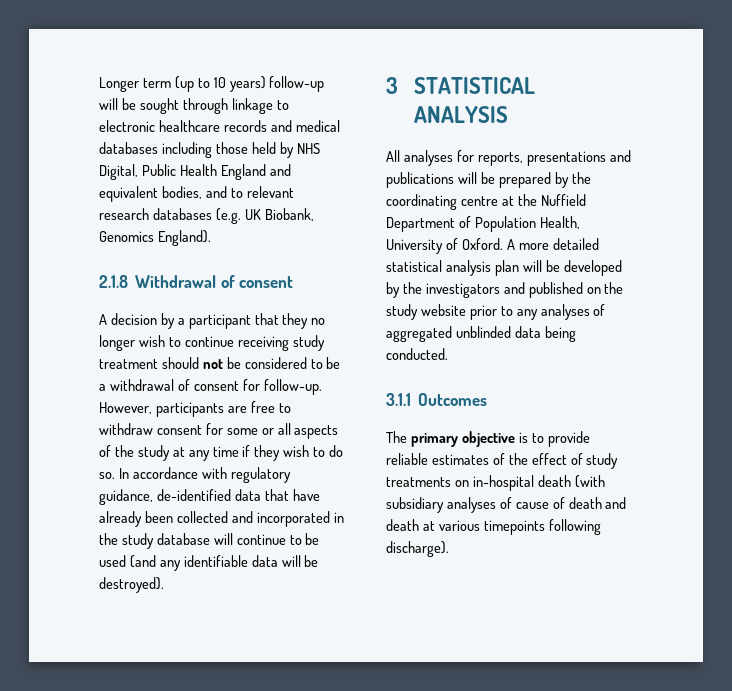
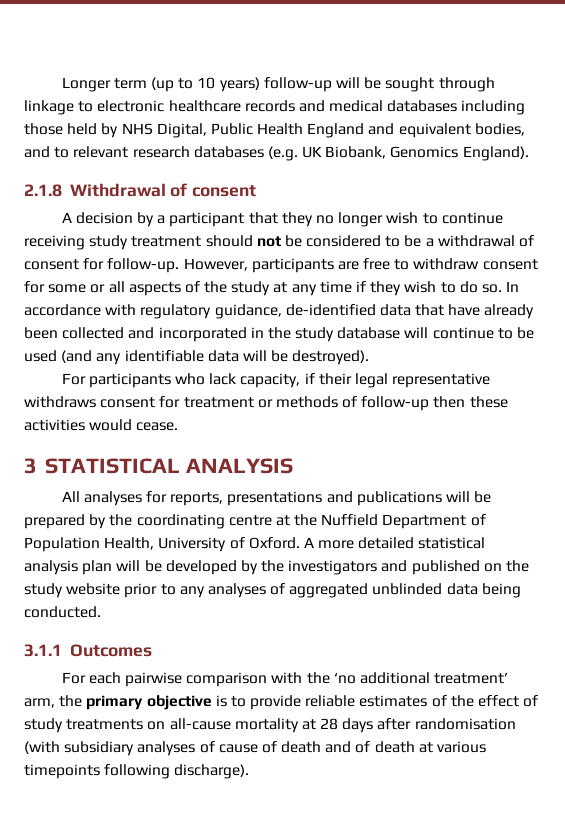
(164, 585) none -> [61,373,491,388] [24,396,508,411] [24,419,179,431] // For participants who lack capacity, if their legal representative withdraws consent for treatment or methods of follow-up then these activities would cease.
[386,431,407,443] The -> [61,672,509,687] [24,695,83,708] For each pairwise comparison with the ‘no additional treatment’ arm, the
[472,475,571,491] in-hospital death -> [169,718,516,733] all-cause mortality at 28 days after randomisation
(627, 503) none -> [355,741,371,753] of

